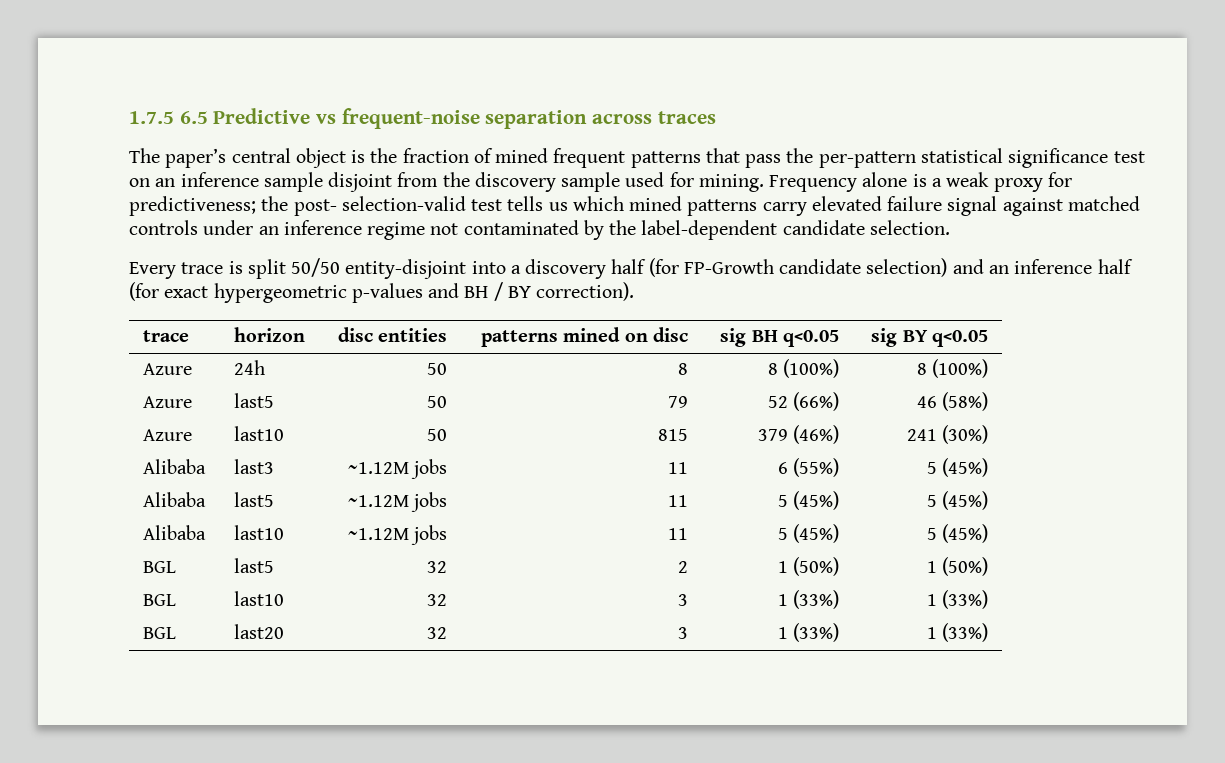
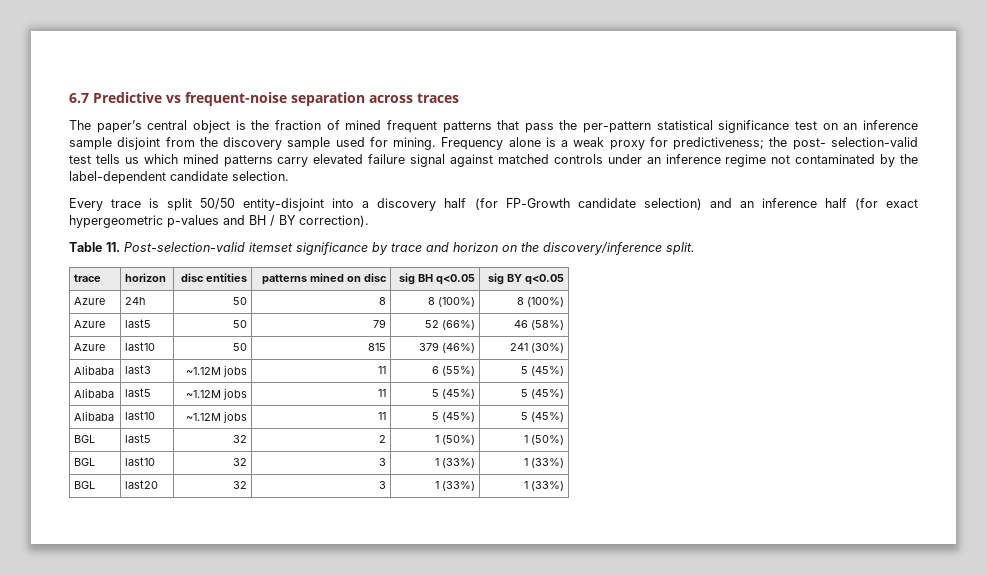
[129,111,208,124] 1.7.5 6.5 -> [69,93,89,103] 6.7
(635, 291) none -> [69,242,695,255] // Table 11. Post-selection-valid itemset significance by trace and horizon on the discovery/inference split.

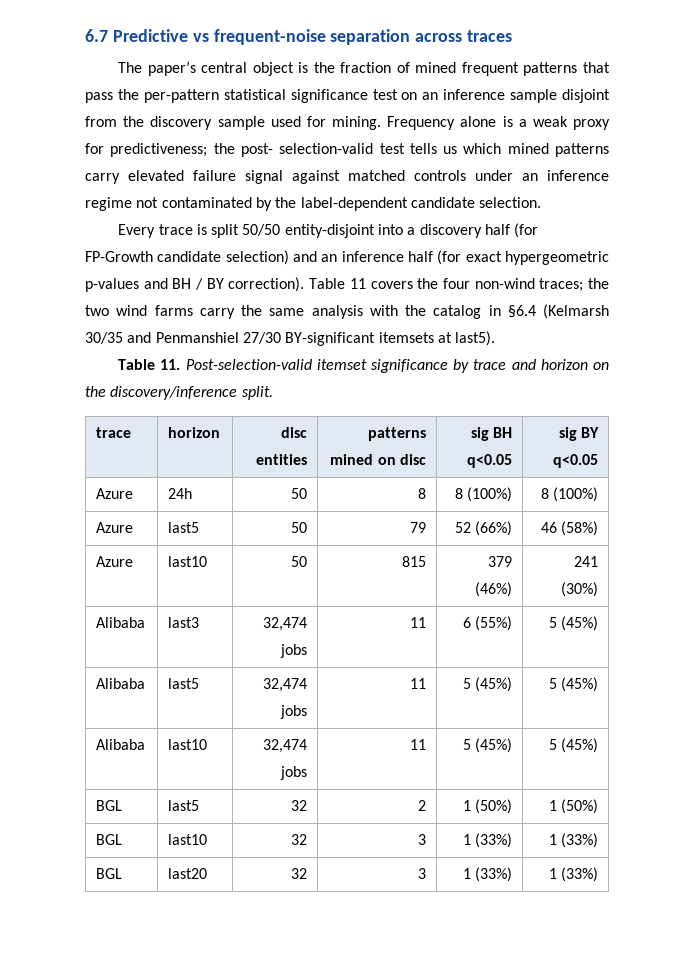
(369, 221) none -> [309,278,609,292] [85,304,609,319] [85,331,496,346] Table 11 covers the four non-wind traces; the two wind farms carry the same analysis with the catalog in §6.4 (Kelmarsh 30/35 and Penmanshiel 27/30 BY-significant itemsets at last5).
[185,367,221,375] ~1.12M -> [262,617,307,631] 32,474
[185,390,221,398] ~1.12M -> [262,678,307,692] 32,474
[185,413,221,421] ~1.12M -> [262,739,307,753] 32,474

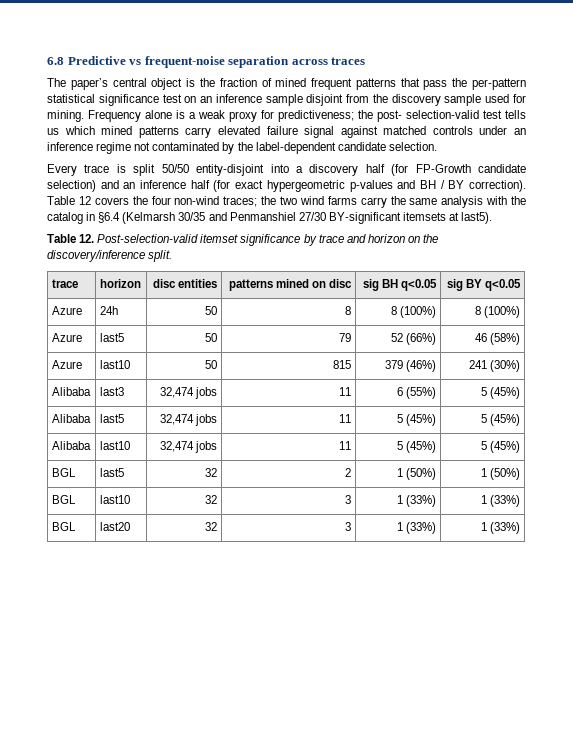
[85,29,108,42] 6.7 -> [47,57,64,65] 6.8
[349,278,366,289] 11 -> [78,196,91,205] 12
[160,359,181,370] 11. -> [79,234,95,243] 12.

